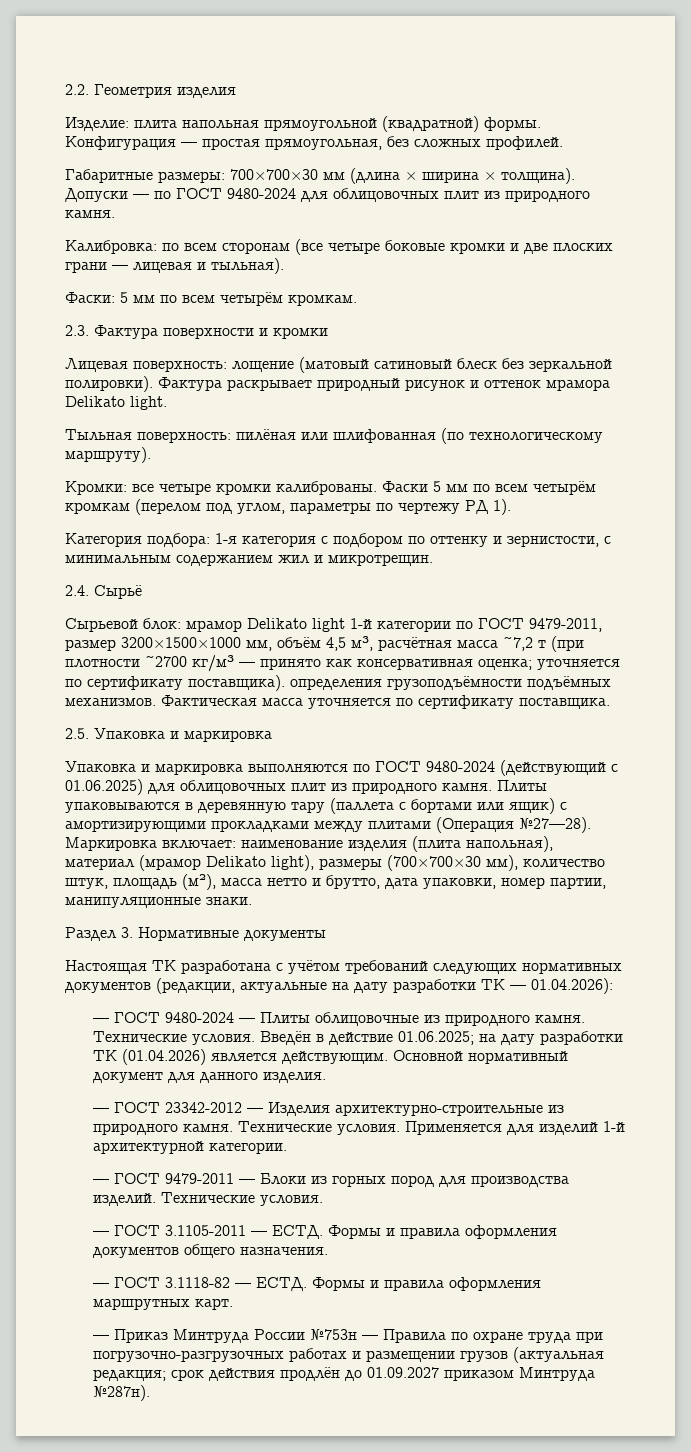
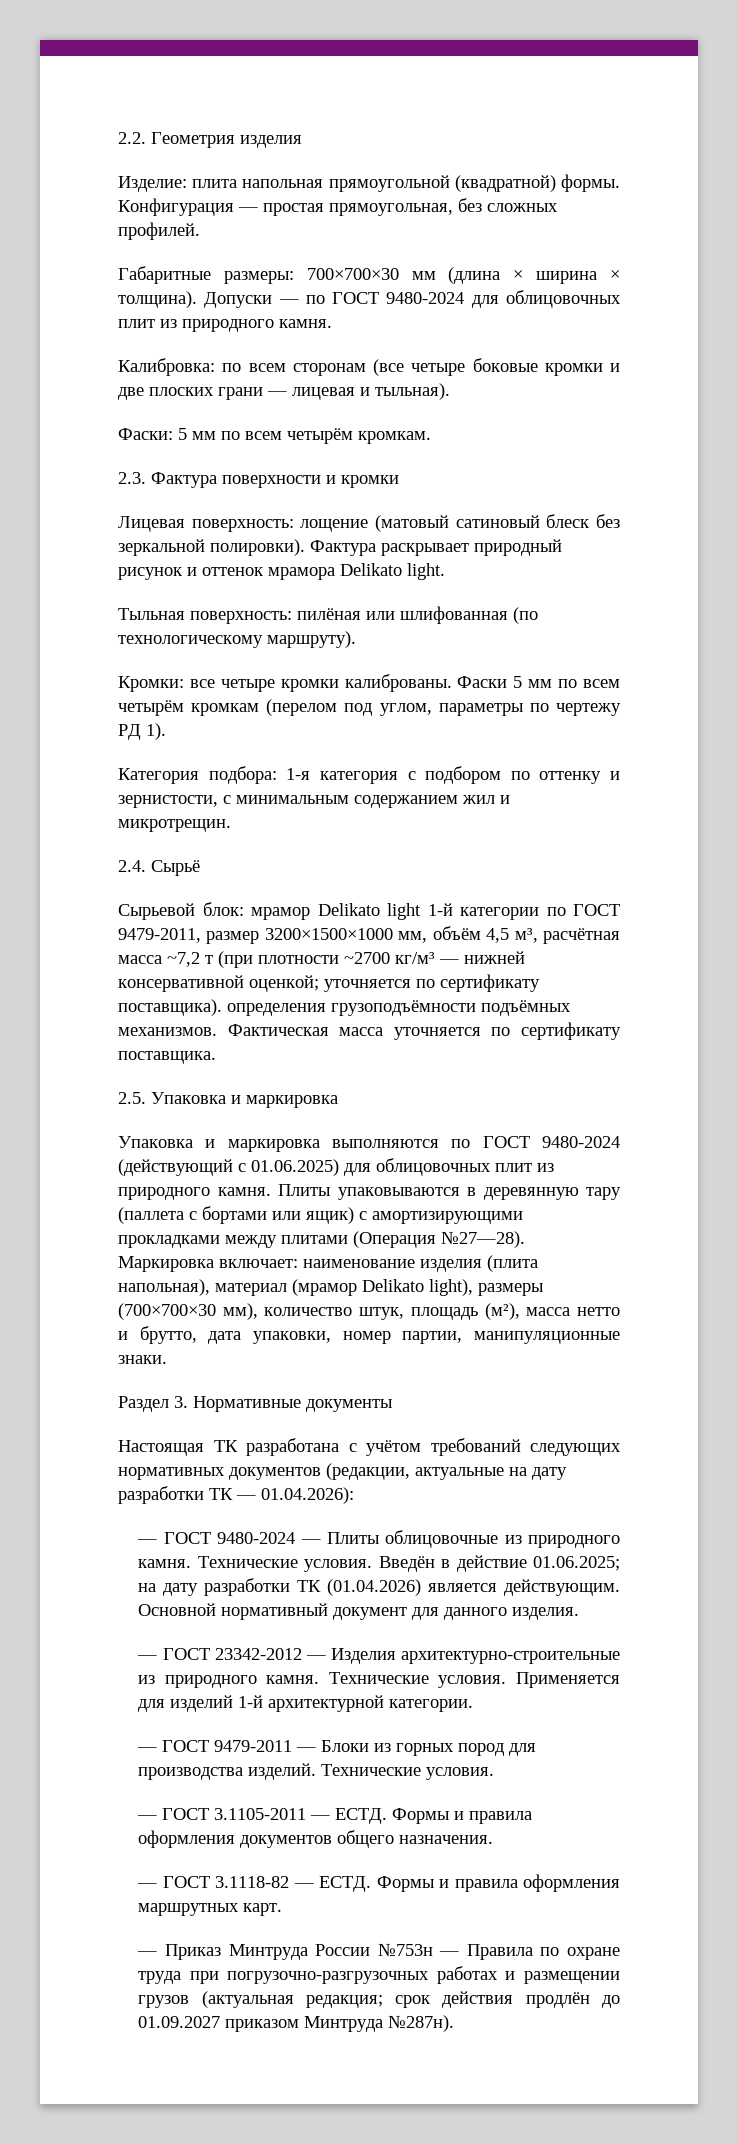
[260,658,532,670] принято как консервативная оценка; -> [464,951,525,964] [118,975,319,992] нижней консервативной оценкой;

